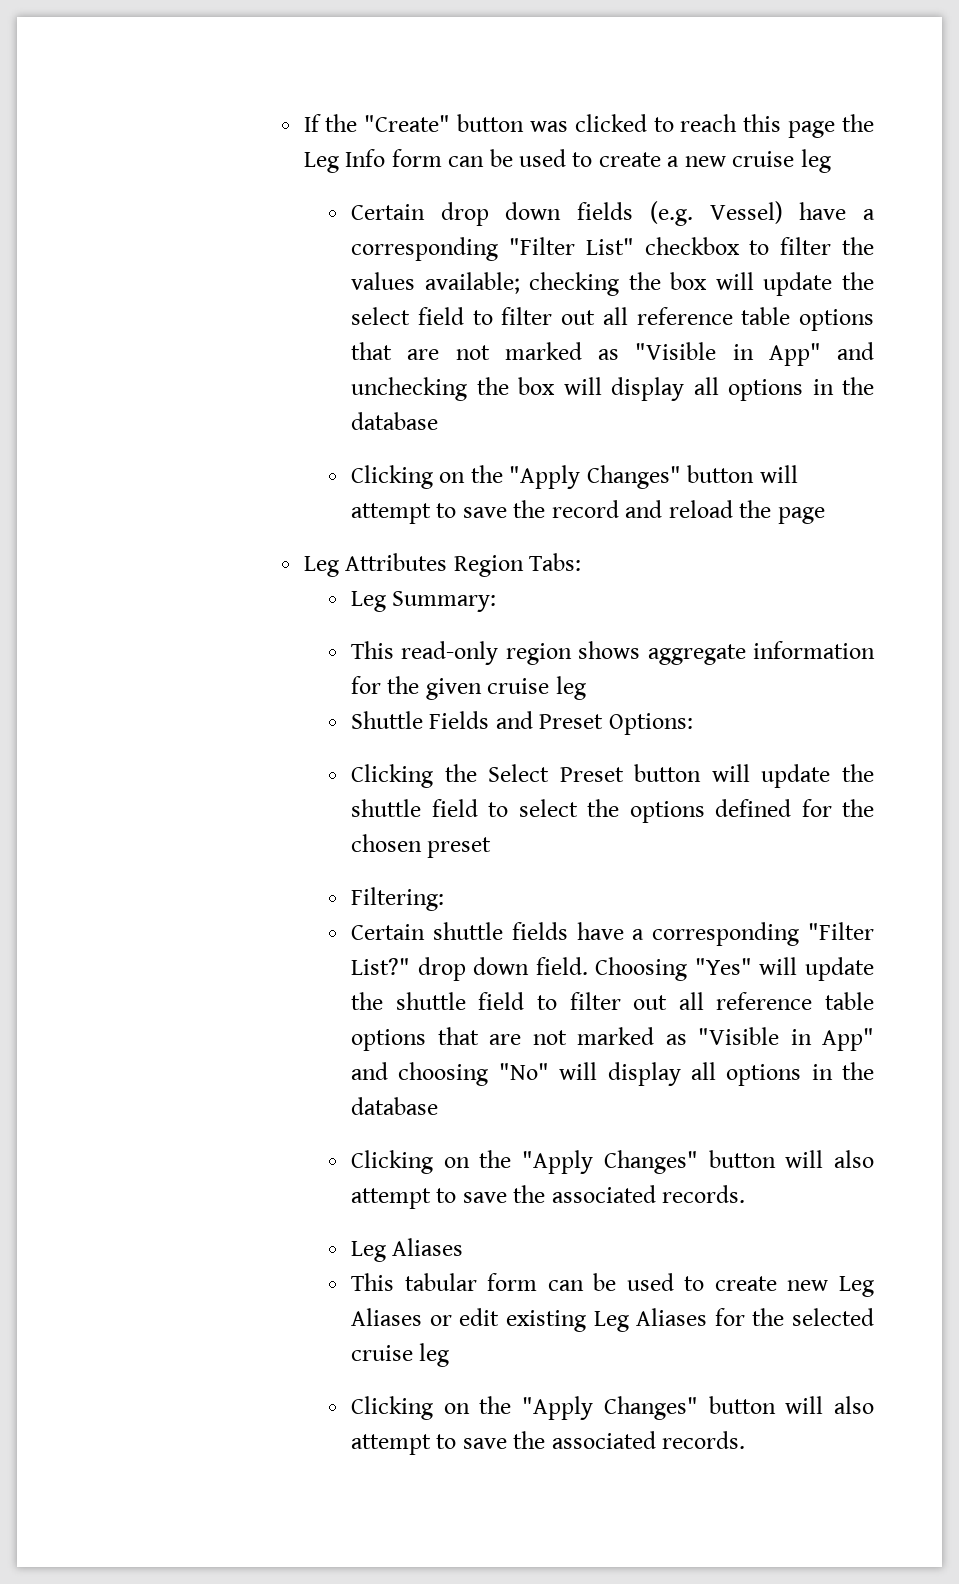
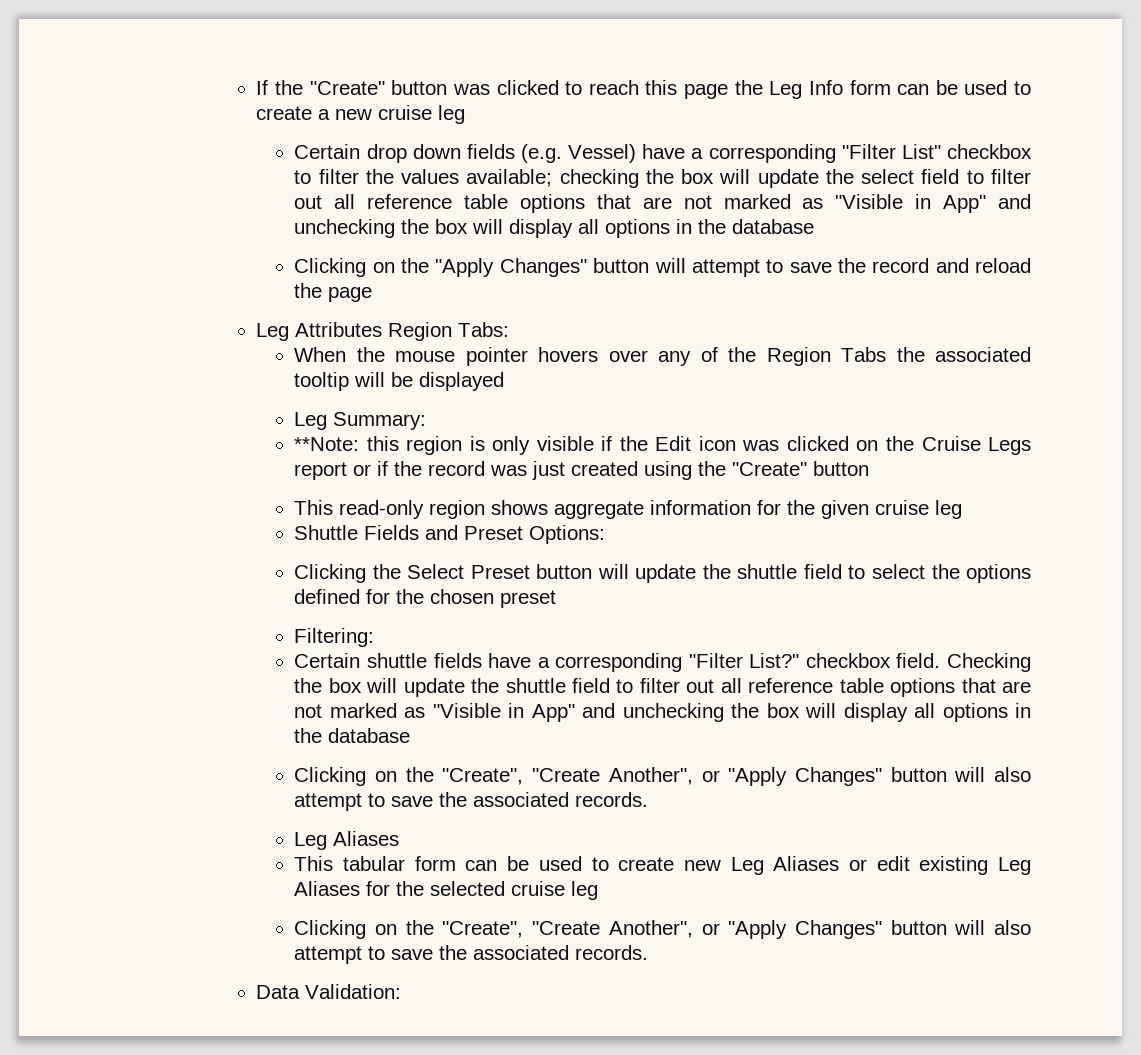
[351,591,497,612] Leg Summary: -> [294,347,1031,366] [294,372,505,391] [294,412,427,430] [294,436,1031,455] [294,461,870,480] When the mouse pointer hovers over any of the Region Tabs the associated tooltip will be displayed // Leg Summary: // **Note: this region is only visible if the Edit icon was clicked on the Cruise Legs report or if the record was just created using the "Create" button
[417,957,752,981] drop down field. Choosing "Yes" -> [805,653,1031,672] [294,678,362,693] checkbox field. Checking the box
[398,1062,549,1086] choosing "No" -> [622,703,800,722] unchecking the box
(512, 1159) none -> [442,767,720,785] "Create", "Create Another", or
(512, 1405) none -> [442,920,720,938] "Create", "Create Another", or
(746, 1440) none -> [256,984,402,999] // Data Validation:

